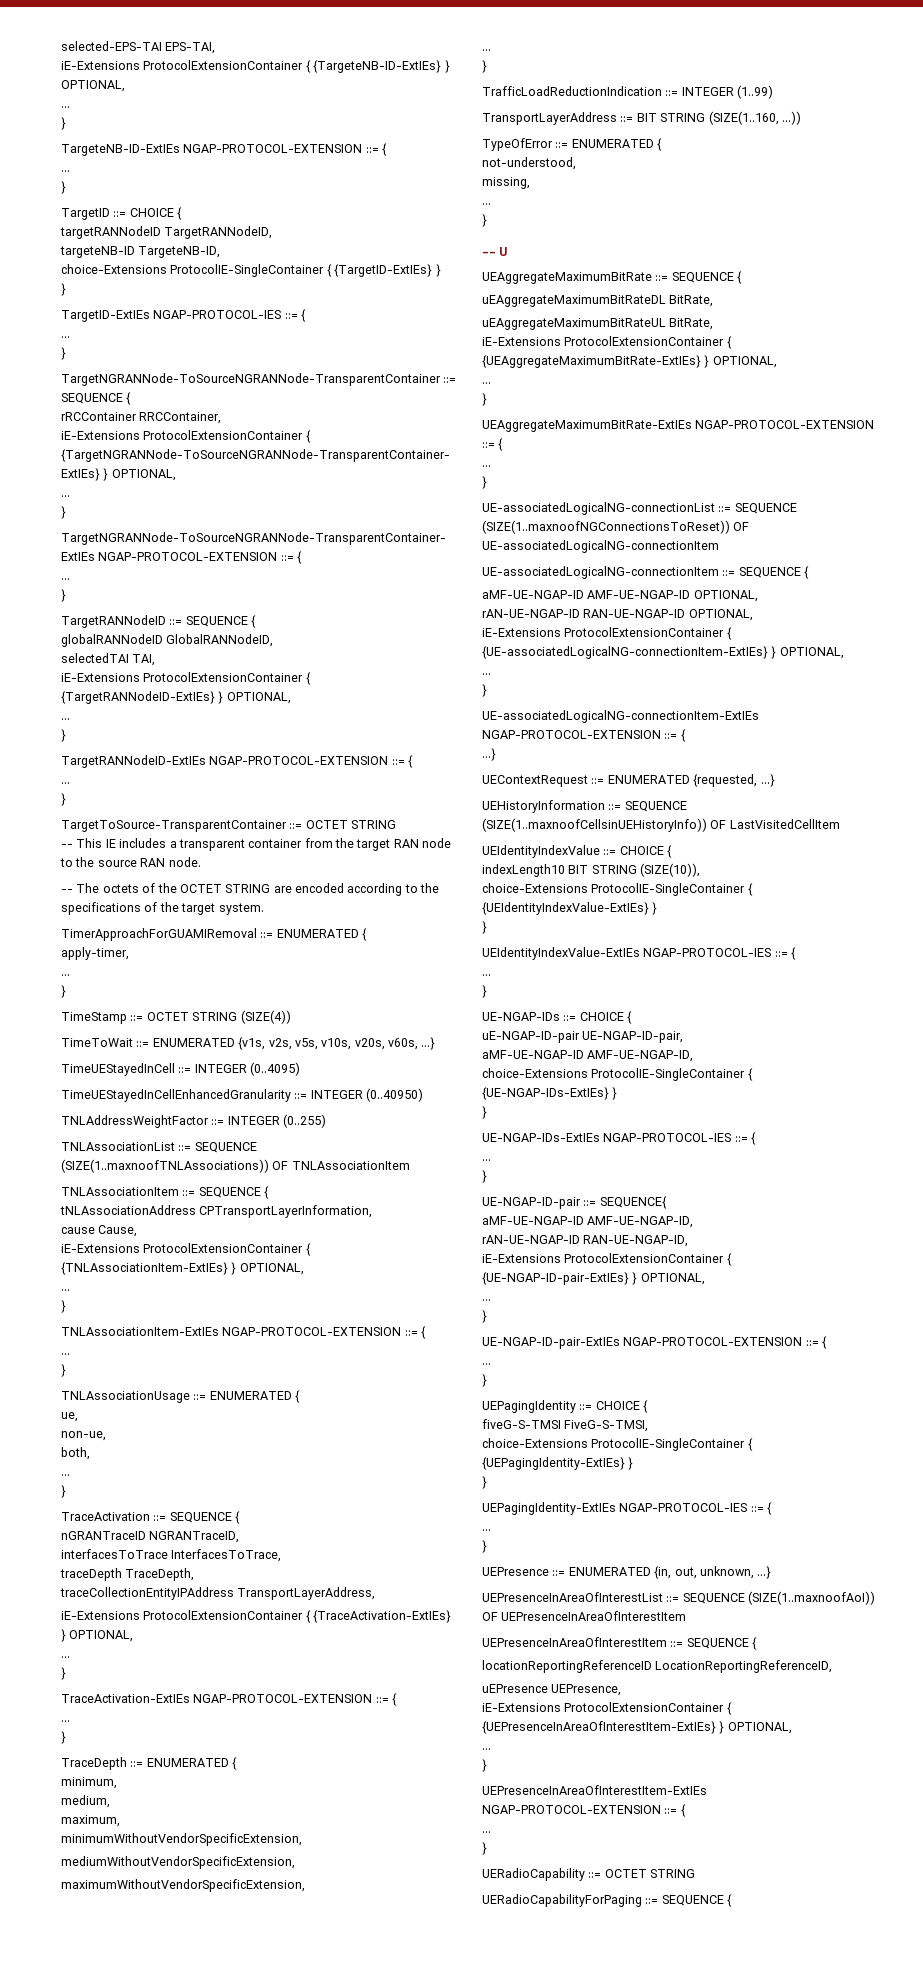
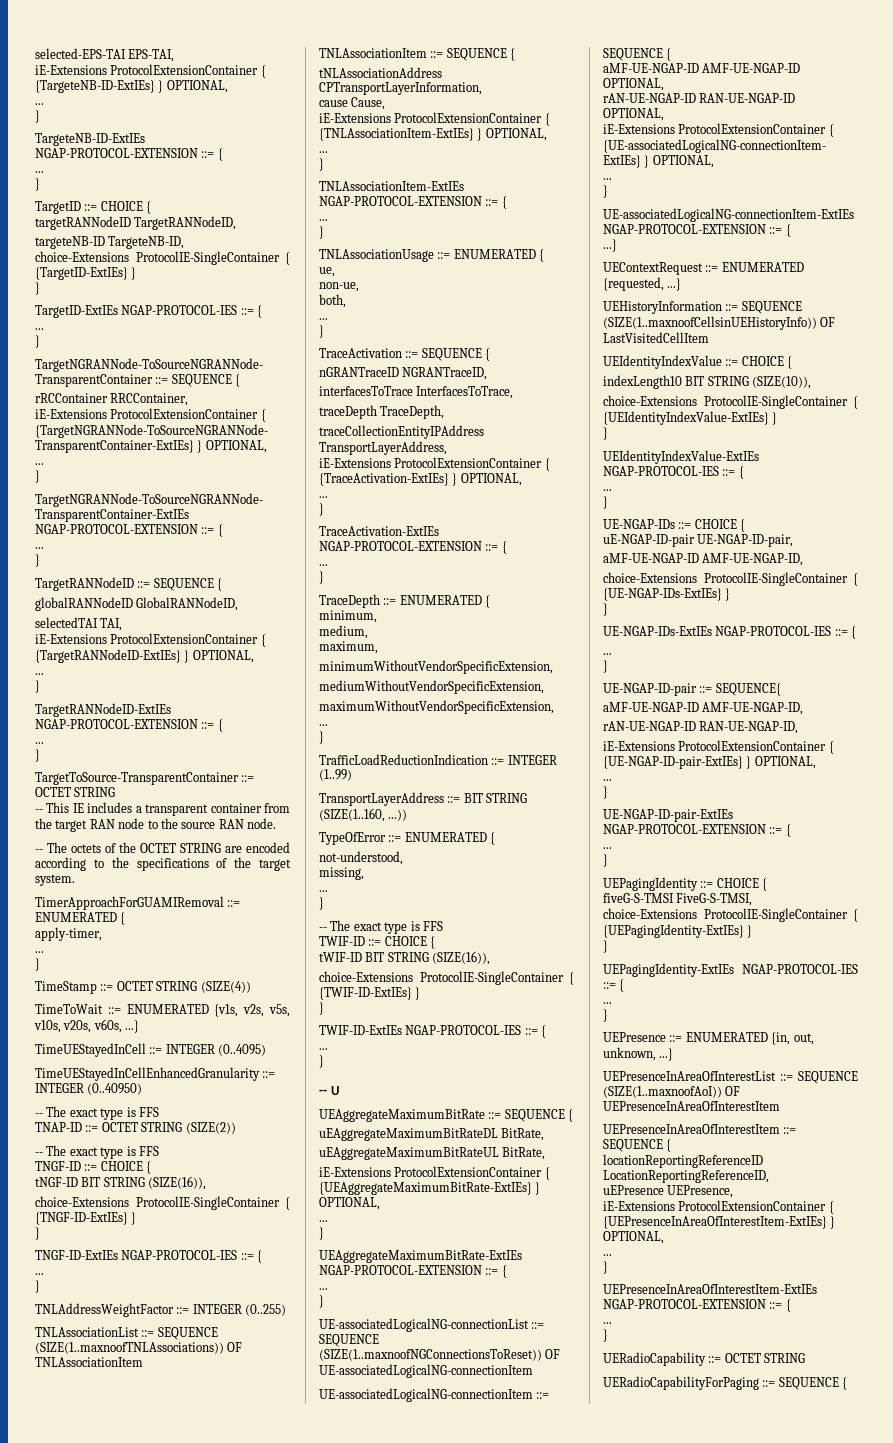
(424, 1095) none -> [35,1106,159,1120] [35,1122,236,1134] [35,1145,159,1159] [35,1161,152,1174] [35,1176,207,1190] [35,1196,290,1210] [35,1212,137,1225] [35,1227,40,1240] [35,1250,263,1263] [35,1273,44,1275] [35,1280,40,1293] // -- The exact type is FFS // TNAP-ID ::= OCTET STRING (SIZE(2)) // -- The exact type is FFS // TNGF-ID ::= CHOICE { // tNGF-ID BIT STRING (SIZE(16)), // choice-Extensions ProtocolIE-SingleContainer { {TNGF-ID-ExtIEs} } // } // TNGF-ID-ExtIEs NGAP-PROTOCOL-IES ::= { // ... // }
(487, 220) none -> [319,920,443,934] [319,936,436,949] [319,951,491,965] [319,971,574,985] [319,987,421,1000] [319,1002,324,1015] [319,1025,547,1038] [319,1048,328,1050] [319,1055,324,1068] // -- The exact type is FFS // TWIF-ID ::= CHOICE { // tWIF-ID BIT STRING (SIZE(16)), // choice-Extensions ProtocolIE-SingleContainer { {TWIF-ID-ExtIEs} } // } // TWIF-ID-ExtIEs NGAP-PROTOCOL-IES ::= { // ... // }

